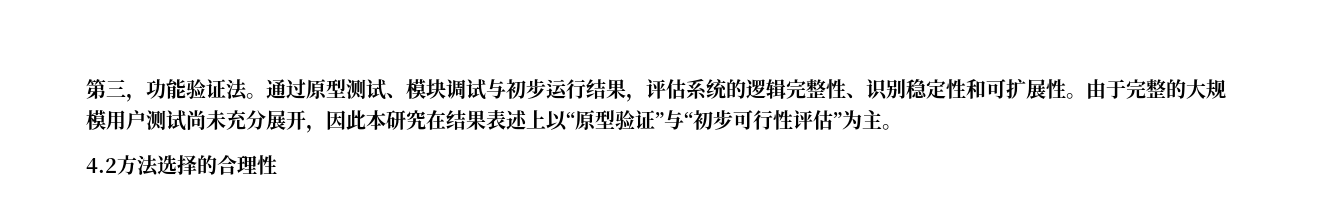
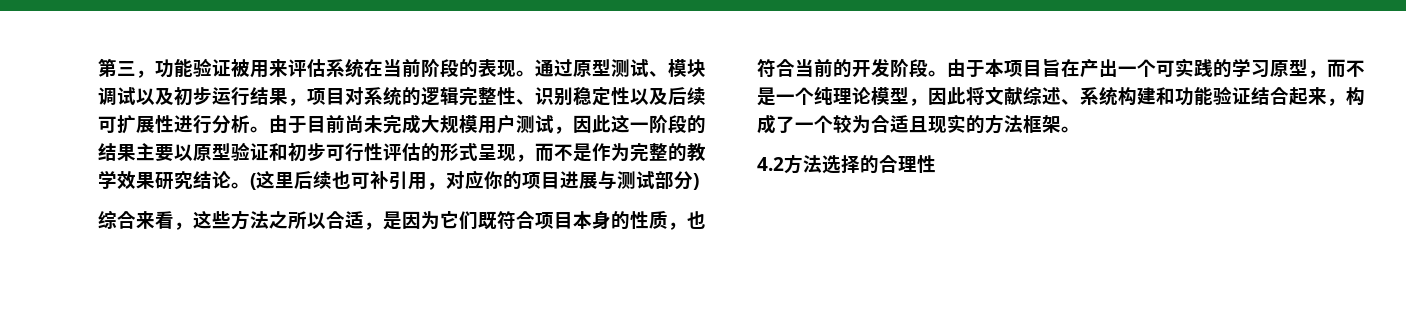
[226,79,248,101] 法 -> [231,58,516,78] 被用来评估系统在当前阶段的表现
[486,79,506,99] 与 -> [136,87,174,105] 以及
[646,79,686,99] 评估 -> [307,87,364,105] 项目对
[966,79,1226,99] [86,110,882,133] 和可扩展性。由于完整的大规模用户测试尚未充分展开，因此本研究在结果表述上以“原型验证”与“初步可行性评估”为主 -> [630,87,706,105] [98,114,706,134] [98,142,706,162] [98,170,699,190] [98,210,706,230] [757,58,1365,78] [757,86,1365,106] [757,114,1061,134] 以及后续可扩展性进行分析。由于目前尚未完成大规模用户测试，因此这一阶段的结果主要以原型验证和初步可行性评估的形式呈现，而不是作为完整的教学效果研究结论。(这里后续也可补引用，对应你的项目进展与测试部分) // 综合来看，这些方法之所以合适，是因为它们既符合项目本身的性质，也符合当前的开发阶段。由于本项目旨在产出一个可实践的学习原型，而不是一个纯理论模型，因此将文献综述、系统构建和功能验证结合起来，构成了一个较为合适且现实的方法框架

